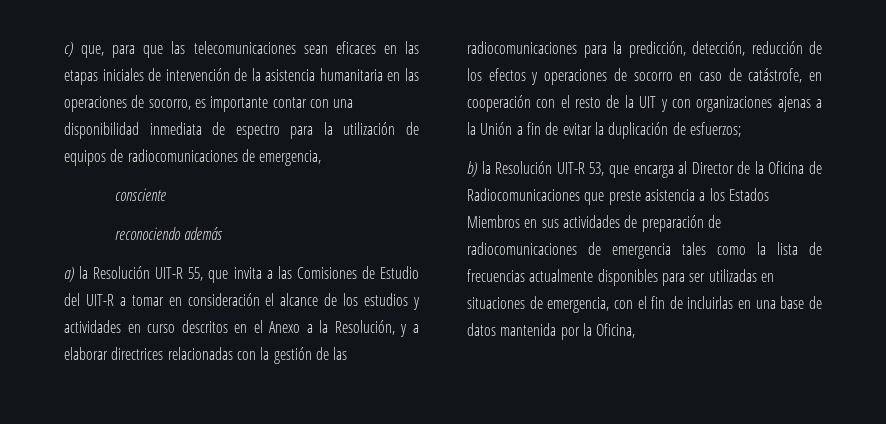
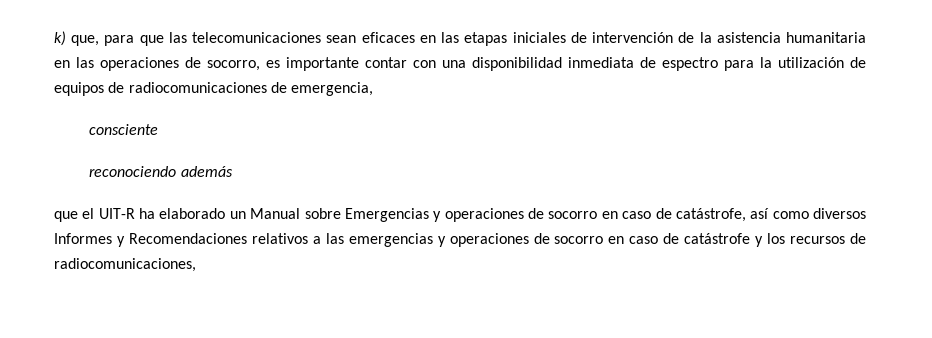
[64,42,73,57] c) -> [54,31,66,46] k)
[64,266,419,283] [64,293,421,310] [64,320,420,337] [64,347,348,364] [467,41,822,58] [467,68,526,81] a) la Resolución UIT-R 55, que invita a las Comisiones de Estudio del UIT-R a tomar en consideración el alcance de los estudios y actividades en curso descritos en el Anexo a la Resolución, y a elaborar directrices relacionadas con la gestión de las radiocomunicaciones para la predicción, detección, reducción de los efectos -> [54,208,429,222] que el UIT-R ha elaborado un Manual sobre Emergencias
[809,72,822,81] [467,95,822,112] [467,122,741,139] [467,161,822,178] [467,188,769,205] [467,215,721,232] [467,242,822,259] [467,269,774,286] [467,296,822,313] [467,323,636,340] en cooperación con el resto de la UIT y con organizaciones ajenas a la Unión a fin de evitar la duplicación de esfuerzos; // b) la Resolución UIT-R 53, que encarga al Director de la Oficina de Radiocomunicaciones que preste asistencia a los Estados Miembros en sus actividades de preparación de radiocomunicaciones de emergencia tales como la lista de frecuencias actualmente disponibles para ser utilizadas en situaciones de emergencia, con el fin de incluirlas en una base de datos mantenida por la Oficina, -> [750,208,866,219] [54,233,867,247] [54,258,196,272] así como diversos Informes y Recomendaciones relativos a las emergencias y operaciones de socorro en caso de catástrofe y los recursos de radiocomunicaciones,

